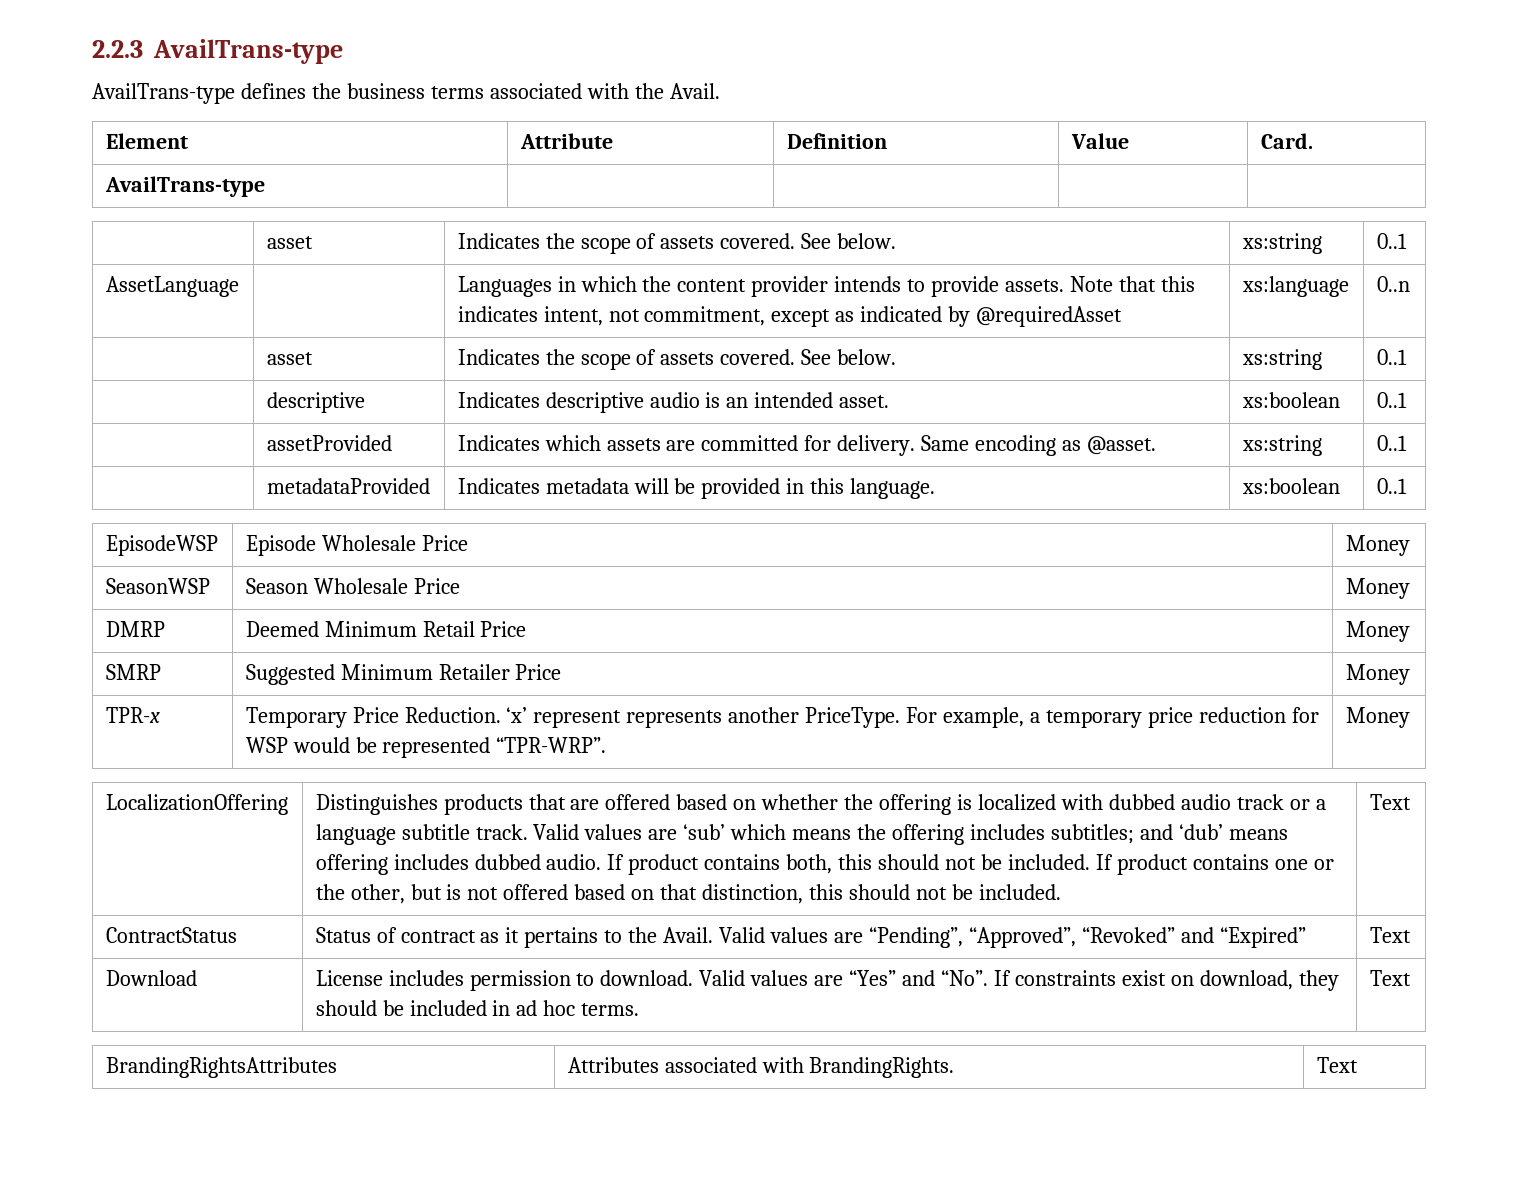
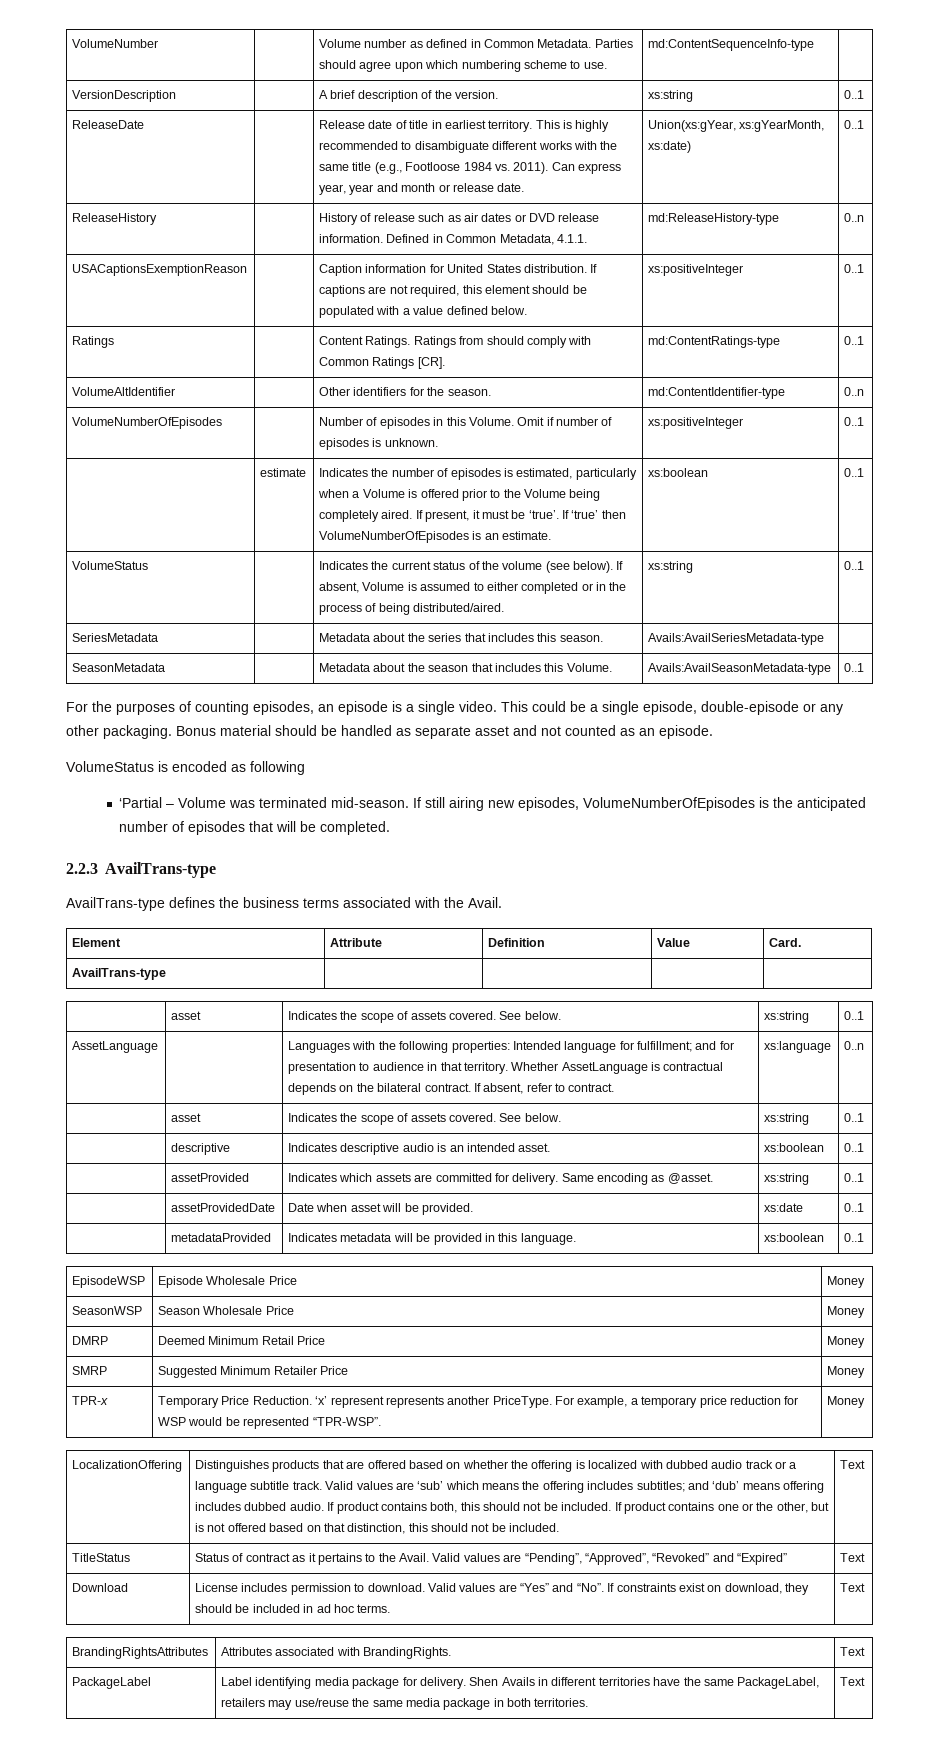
(92, 49) none -> [72,39,159,48] [319,39,633,48] [319,60,607,72] [648,39,815,51] [72,90,177,102] [319,90,498,102] [648,90,694,102] [844,90,865,99] [72,120,145,129] [319,120,610,132] [319,141,618,153] [319,162,622,174] [319,183,525,195] [648,120,825,132] [648,141,692,153] [844,120,865,129] [72,213,158,225] [319,213,600,225] [319,234,587,245] [648,213,780,225] [844,213,865,222] [72,264,248,276] [319,264,598,276] [319,285,587,297] [319,306,527,318] [648,264,744,276] [844,264,865,273] [72,336,115,348] [319,336,592,348] [319,357,445,369] [648,336,781,348] [844,336,865,345] [72,387,176,396] [319,387,491,396] [648,387,786,399] [844,387,865,396] [72,417,223,429] [319,417,613,429] [319,438,438,450] [648,417,744,429] [844,417,865,426] [260,468,307,477] [319,468,637,480] [318,489,601,501] [319,510,626,522] [319,531,552,543] [648,468,709,477] [844,468,865,477] [72,561,149,570] [319,561,624,573] [319,582,627,594] [319,603,505,615] [648,561,694,573] [844,561,865,570] [72,633,159,642] [319,633,603,642] [648,633,825,645] [72,663,166,672] [319,663,612,672] [648,663,832,675] [844,663,865,672] [66,701,843,715] [66,725,713,739] [66,761,305,775] [119,797,867,811] [119,821,391,835] VolumeNumber | | Volume number as defined in Common Metadata. Parties should agree upon which numbering scheme to use. | md:ContentSequenceInfo-type | // VersionDescription | | A brief description of the version. | xs:string | 0..1 // ReleaseDate | | Release date of title in earliest territory. This is highly recommended to disambiguate different works with the same title (e.g., Footloose 1984 vs. 2011). Can express year, year and month or release date. | Union(xs:gYear, xs:gYearMonth, xs:date) | 0..1 // ReleaseHistory | | History of release such as air dates or DVD release information. Defined in Common Metadata, 4.1.1. | md:ReleaseHistory-type | 0..n // USACaptionsExemptionReason | | Caption information for United States distribution. If captions are not required, this element should be populated with a value defined below. | xs:positiveInteger | 0..1 // Ratings | | Content Ratings. Ratings from should comply with Common Ratings [CR]. | md:ContentRatings-type | 0..1 // VolumeAltIdentifier | | Other identifiers for the season. | md:ContentIdentifier-type | 0..n // VolumeNumberOfEpisodes | | Number of episodes in this Volume. Omit if number of episodes is unknown. | xs:positiveInteger | 0..1 // | estimate | Indicates the number of episodes is estimated, particularly when a Volume is offered prior to the Volume being completely aired. If present, it must be ‘true’. If ‘true’ then VolumeNumberOfEpisodes is an estimate. | xs:boolean | 0..1 // VolumeStatus | | Indicates the current status of the volume (see below). If absent, Volume is assumed to either completed or in the process of being distributed/aired. | xs:string | 0..1 // SeriesMetadata | | Metadata about the series that includes this season. | Avails:AvailSeriesMetadata-type | // SeasonMetadata | | Metadata about the season that includes this Volume. | Avails:AvailSeasonMetadata-type | 0..1 // For the purposes of counting episodes, an episode is a single video. This could be a single episode, double-episode or any other packaging. Bonus material should be handled as separate asset and not counted as an episode. // VolumeStatus is encoded as following // ‘Partial – Volume was terminated mid-season. If still airing new episodes, VolumeNumberOfEpisodes is the anticipated number of episodes that will be completed. //
[557,276,1195,297] [457,306,1123,327] in which the content provider intends to provide assets. Note that this indicates intent, not commitment, except as indicated by @requiredAsset -> [352,1041,734,1053] [288,1062,724,1074] [288,1083,615,1095] with the following properties: Intended language for fulfillment; and for presentation to audience in that territory. Whether AssetLanguage is contractual depends on the bilateral contract. If absent, refer to contract.
(1407, 443) none -> [171,1203,276,1212] [288,1203,473,1215] [764,1203,804,1212] [844,1203,865,1212] // | assetProvidedDate | Date when asset will be provided. | xs:date | 0..1
[496,737,607,753] “TPR-WRP”. -> [312,1417,381,1426] “TPR-WSP”.
[105,927,237,943] ContractStatus -> [72,1553,131,1562] TitleStatus
(1358, 1065) none -> [72,1677,152,1689] [221,1677,820,1689] [221,1698,589,1710] [840,1677,866,1686] // PackageLabel | Label identifying media package for delivery. Shen Avails in different territories have the same PackageLabel, retailers may use/reuse the same media package in both territories. | Text

